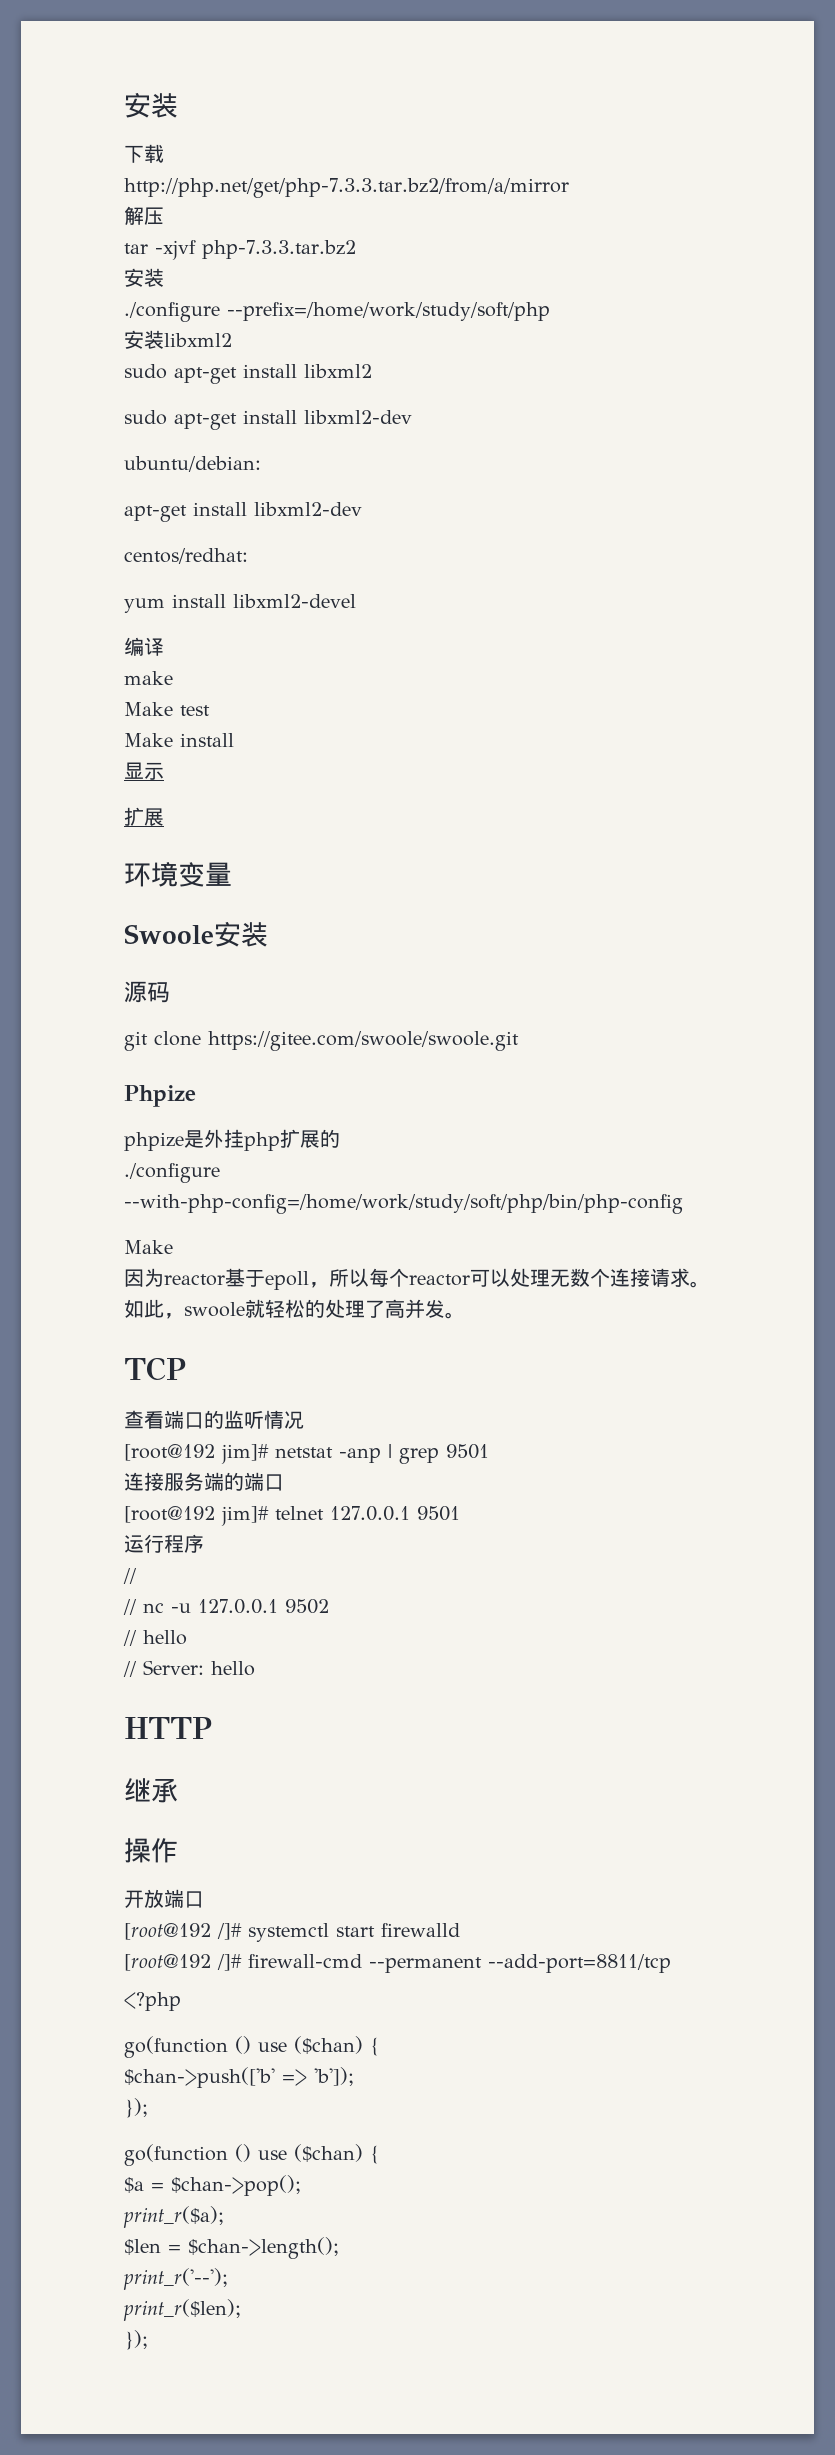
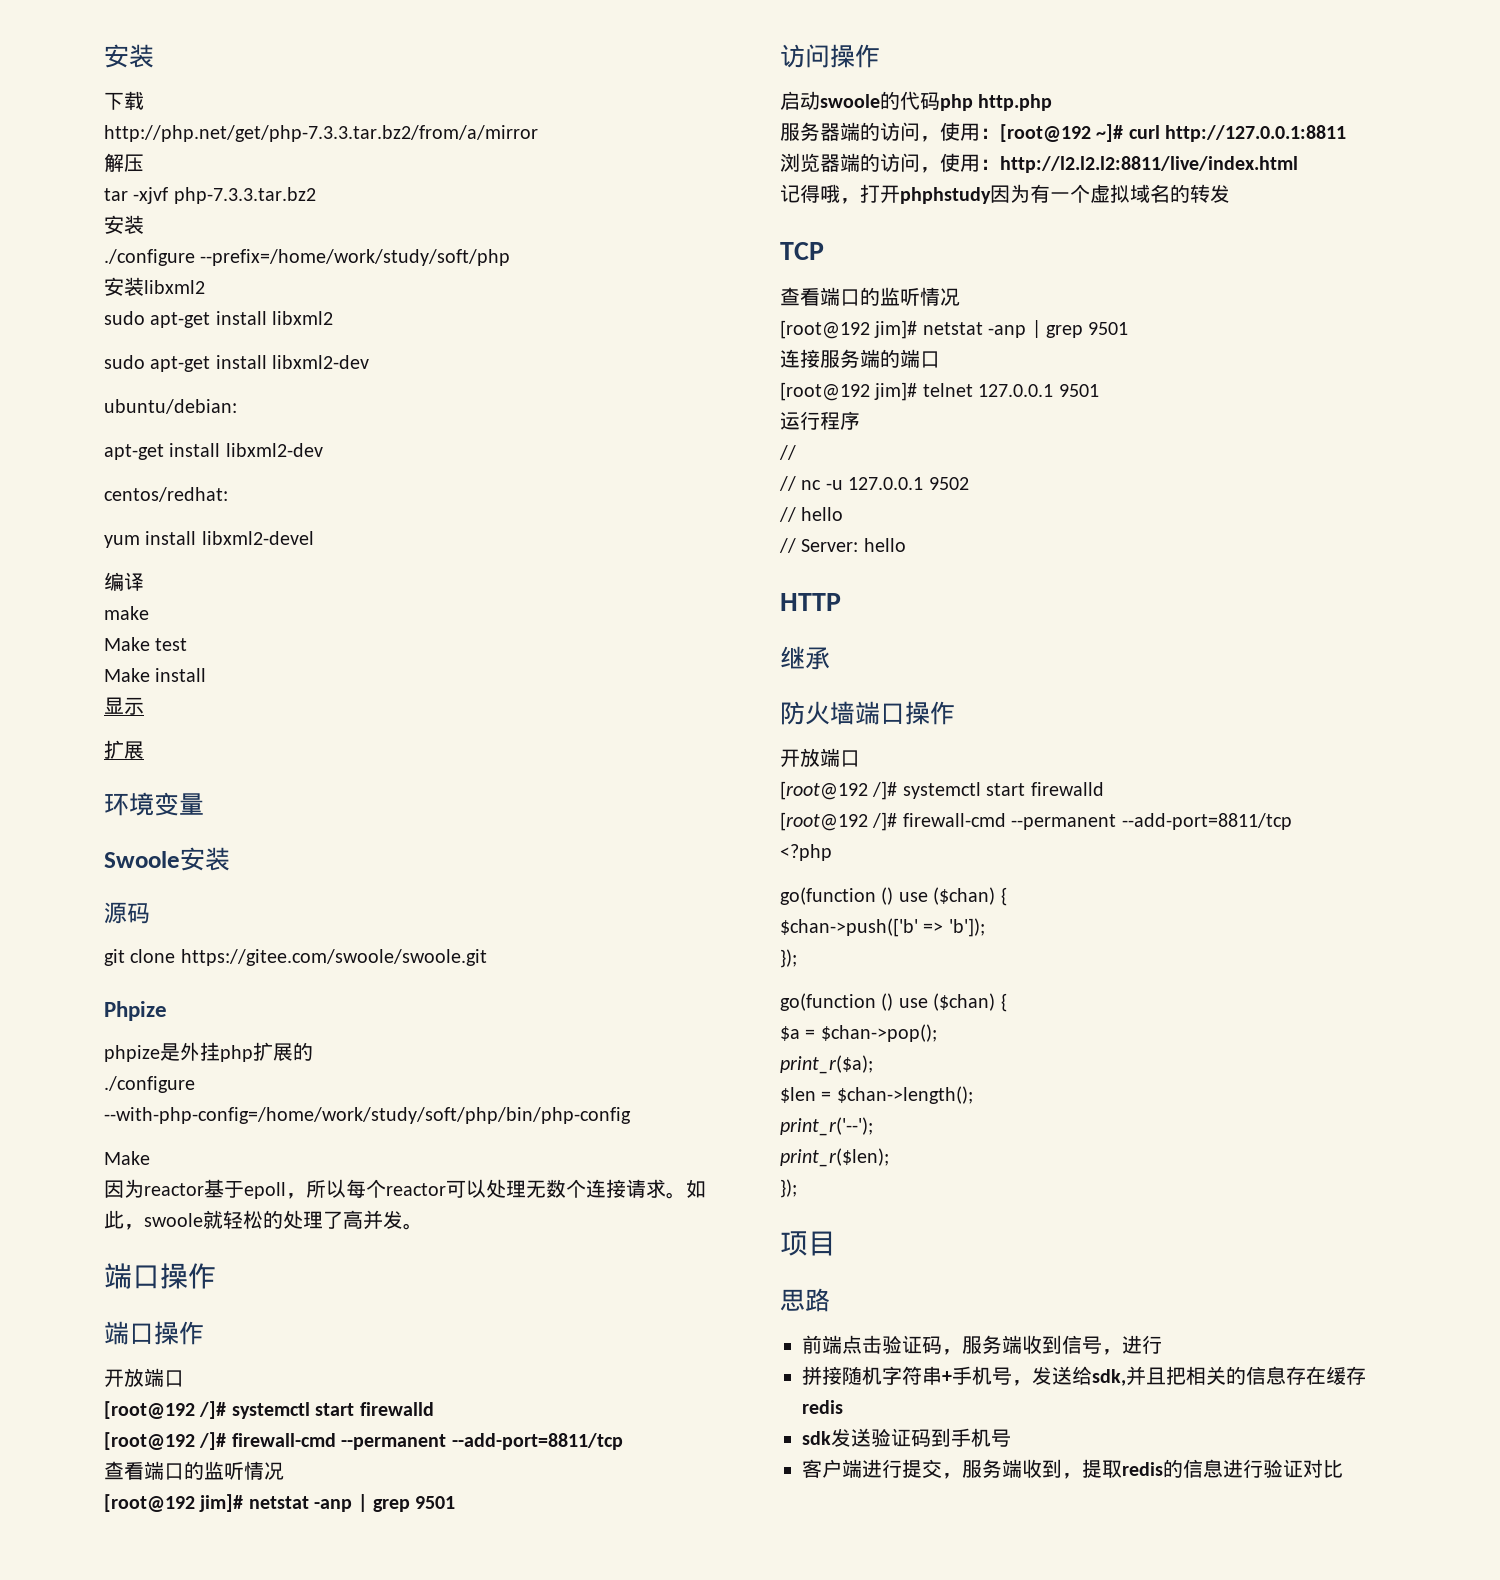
(465, 1315) none -> [104,1263,216,1289] [104,1321,204,1345] [104,1368,184,1387] [104,1401,434,1419] [104,1432,623,1450] [104,1461,284,1480] [104,1494,456,1512] [780,44,880,68] [780,91,1053,111] [780,122,1347,142] [780,153,1298,173] [780,184,1230,204] // 端口操作 // 端口操作 // 开放端口 // [root@192 /]# systemctl start firewalld // [root@192 /]# firewall-cmd --permanent --add-port=8811/tcp // 查看端口的监听情况 // [root@192 jim]# netstat -anp | grep 9501 // 访问操作 // 启动swoole的代码php http.php // 服务器端的访问，使用：[root@192 ~]# curl http://127.0.0.1:8811 // 浏览器端的访问，使用：http://l2.l2.l2:8811/live/index.html // 记得哦，打开phphstudy因为有一个虚拟域名的转发
(178, 1791) none -> [780,701,905,725] 防火墙端口
(148, 2340) none -> [780,1231,836,1256] [780,1288,830,1312] [802,1335,1162,1355] [802,1366,1366,1386] [802,1400,843,1414] [802,1428,1011,1447] [802,1459,1343,1479] // 项目 // 思路 // 前端点击验证码，服务端收到信号，进行 // 拼接随机字符串+手机号，发送给sdk,并且把相关的信息存在缓存redis // sdk发送验证码到手机号 // 客户端进行提交，服务端收到，提取redis的信息进行验证对比

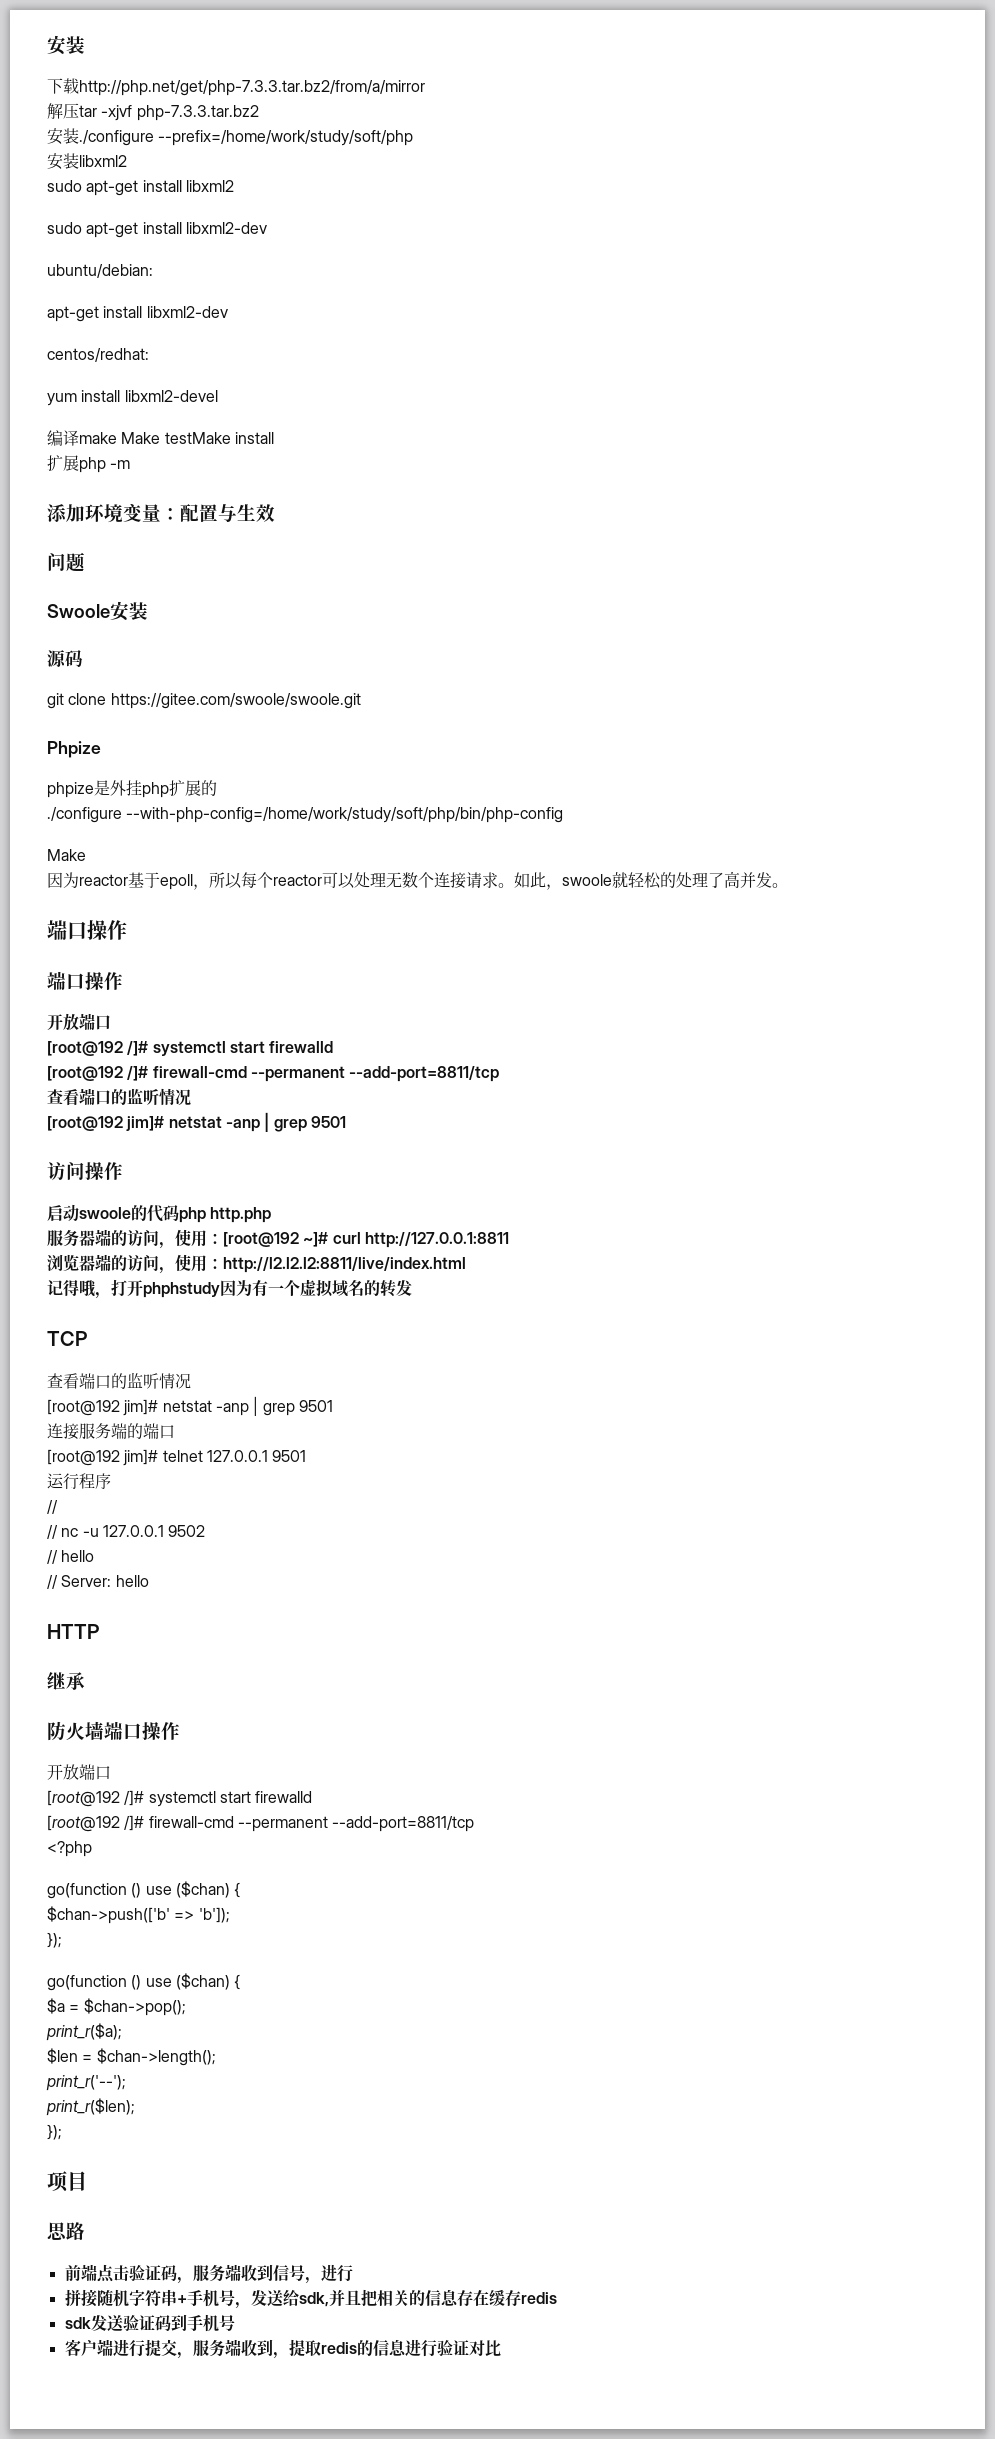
(144, 100) // -> (79, 86) none
(144, 163) // -> (79, 111) none
(144, 224) // -> (79, 136) none
(144, 581) // -> (79, 438) none
[104,637,188,651] [104,668,207,682] [104,697,144,715] [104,740,144,759] // Make test // Make install // 显示 // 扩展 // -> [121,432,274,444] [47,455,131,473] [47,504,85,522] Make testMake install // 扩展php -m // 添加
(204, 804) none -> [161,504,275,522] [47,552,85,572] ：配置与生效 // 问题

